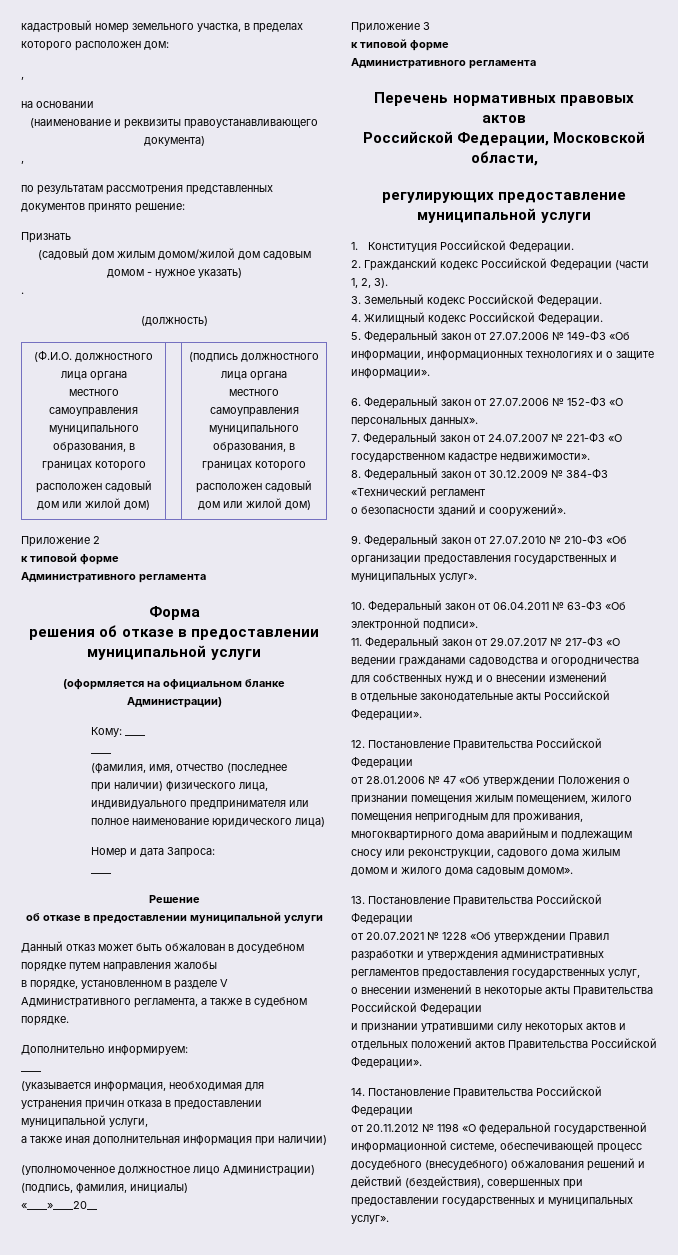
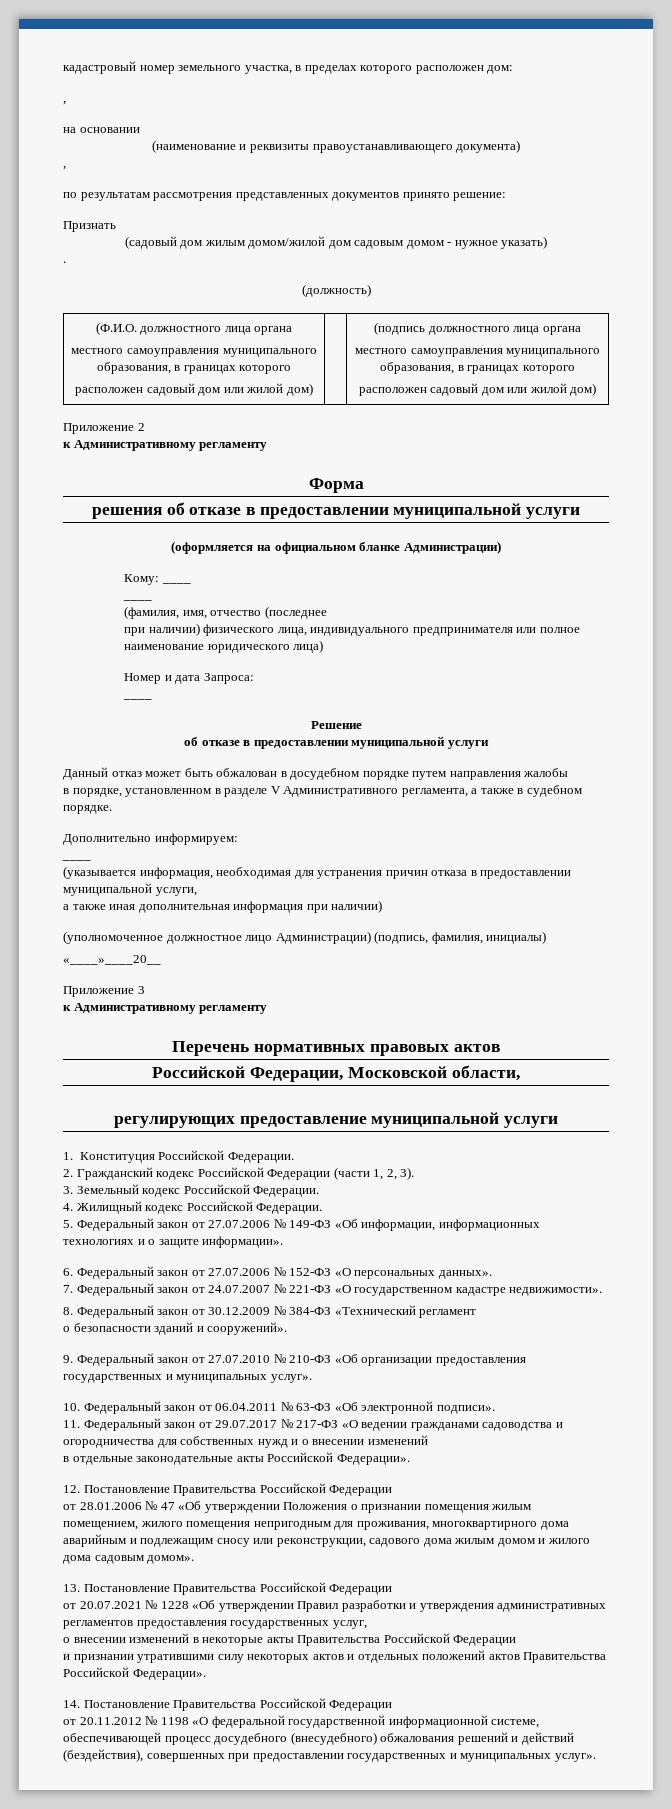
[30,553,119,565] [21,572,206,583] типовой форме // Административного регламента -> [73,440,268,451] Административному регламенту
[360,39,449,51] [351,58,536,69] типовой форме // Административного регламента -> [73,1003,268,1014] Административному регламенту

